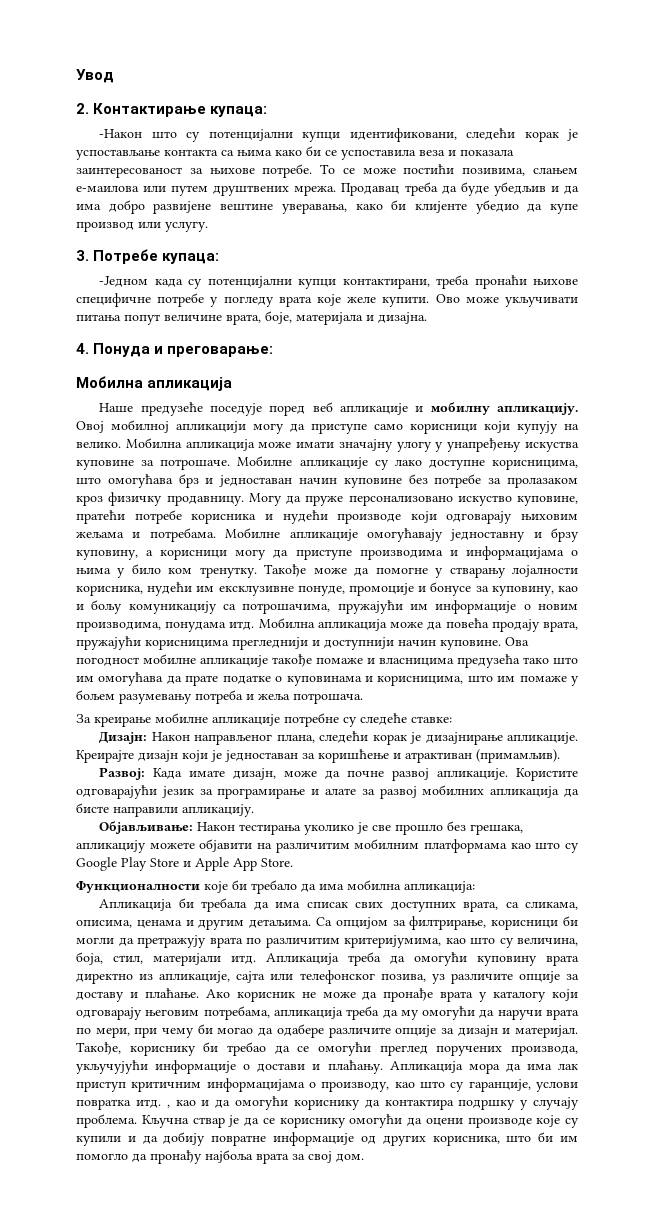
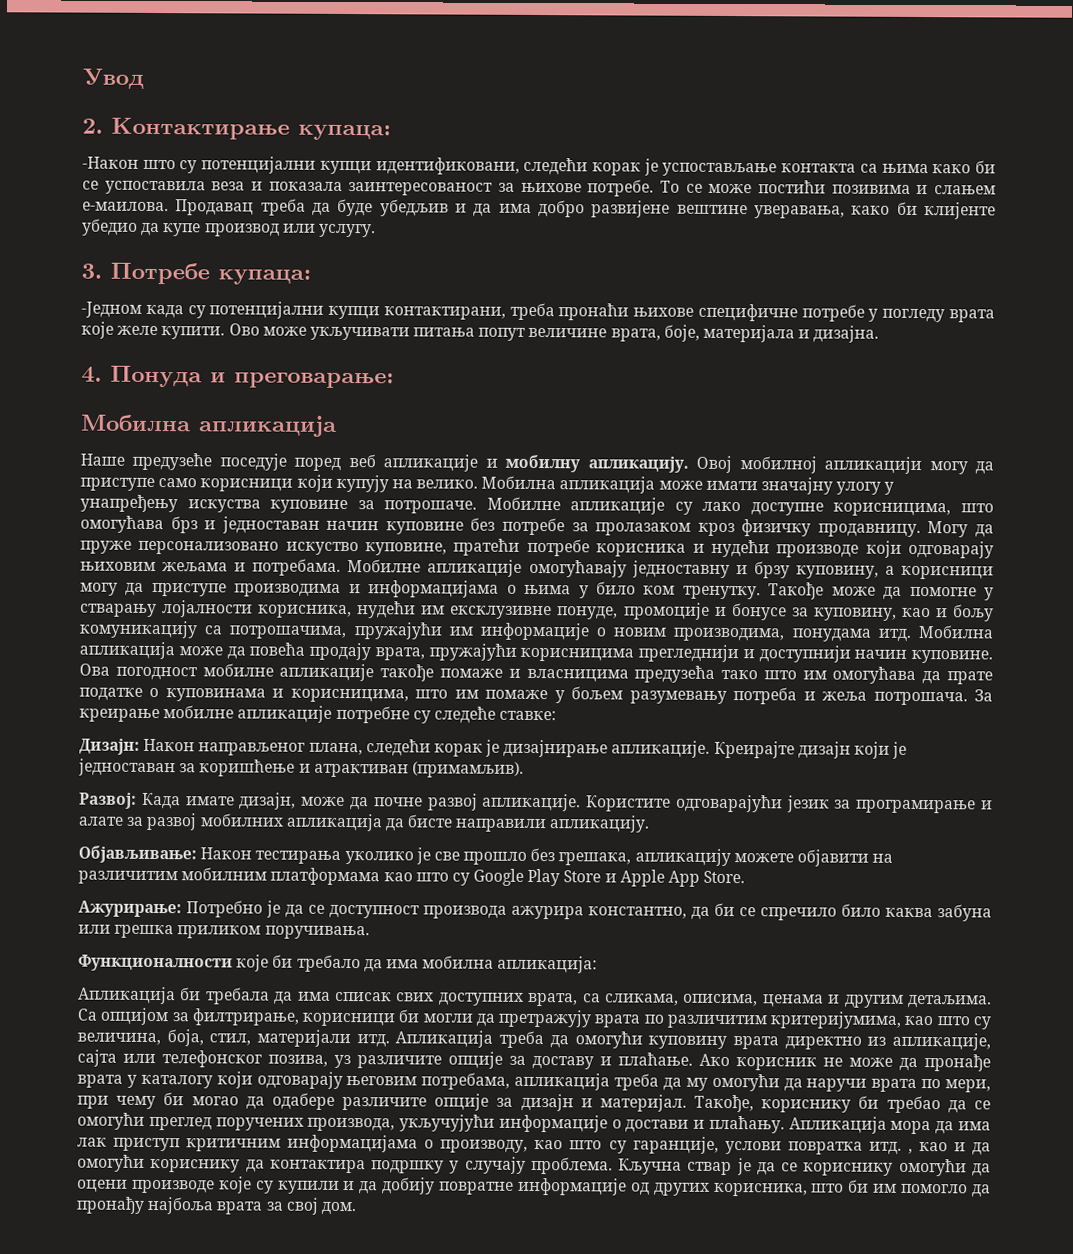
[462,168,578,176] [76,185,337,196] позивима, слањем е-маилова или путем друштвених мрежа. -> [831,184,996,195] [82,201,169,212] позивима и слањем е-маилова.
(363, 698) // -> (968, 698) none
(293, 862) none -> [78,900,992,922] [78,924,370,940] // Ажурирање: Потребно је да се доступност производа ажурира константно, да би се спречило било каква забуна или грешка приликом поручивања.

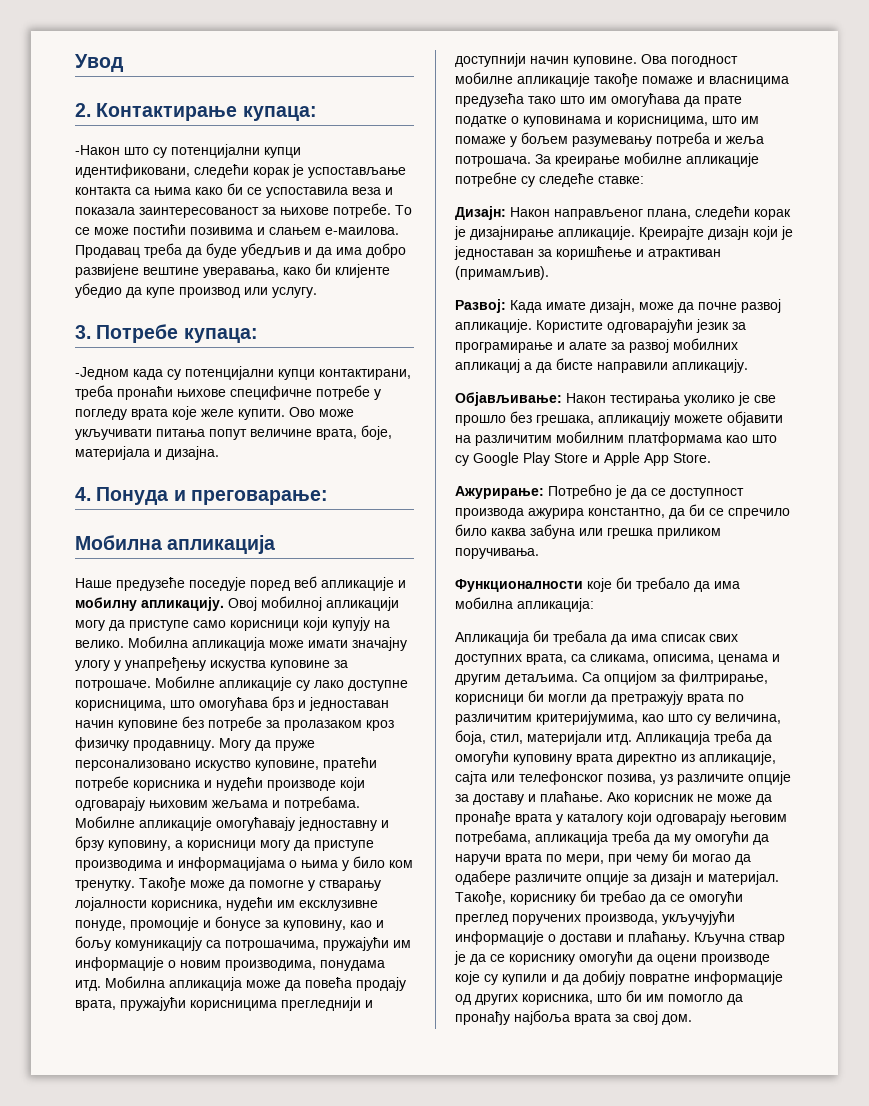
[285,813,383,832] апликација -> [455,359,532,373] апликациј а
[788,1116,991,1135] [77,1134,991,1156] [77,1154,613,1175] Апликација мора да има лак приступ критичним информацијама о производу, као што су гаранције, услови повратка итд. , као и да омогући кориснику да контактира подршку у случају проблема. -> (690, 938) none

